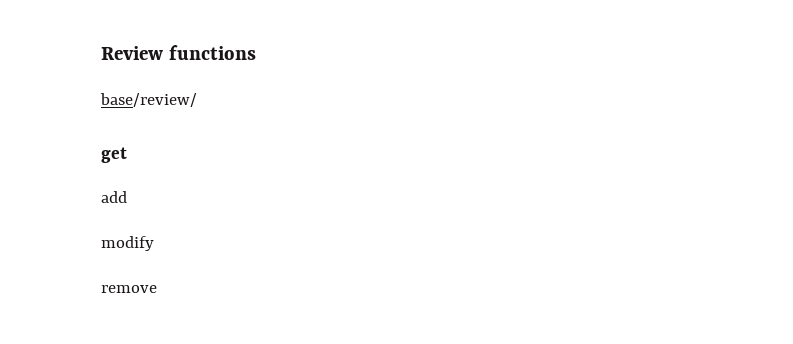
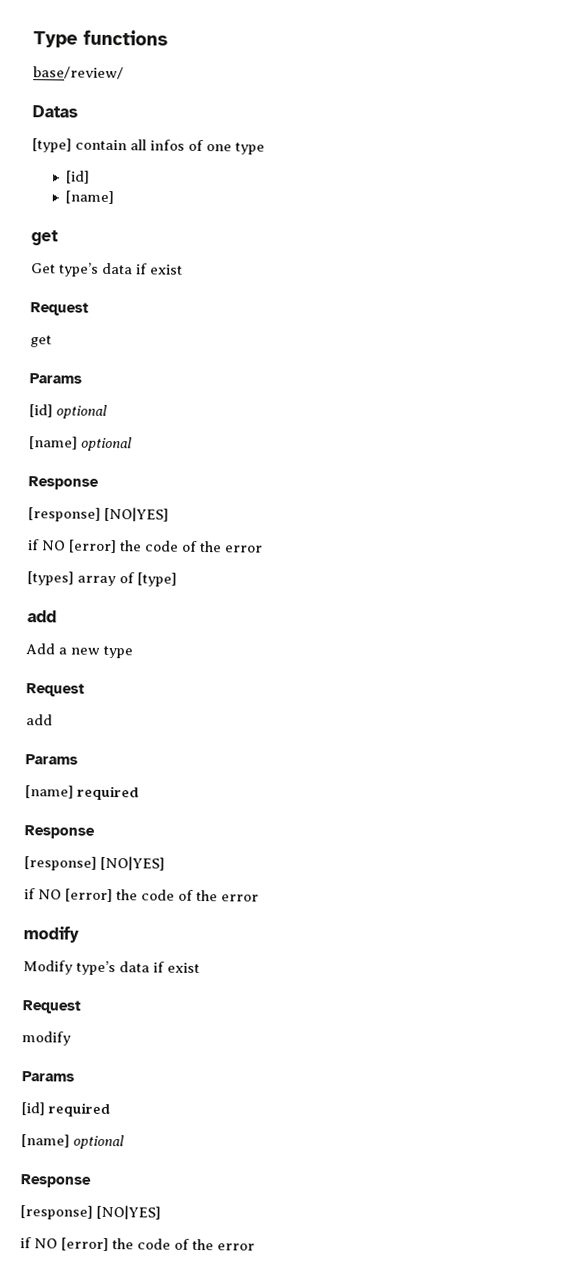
[101,46,163,60] Review -> [33,31,78,48] Type
[101,147,127,163] [101,191,127,203] [101,236,154,251] [101,285,157,293] get // add // modify // remove -> [32,105,78,118] [32,138,265,155] [66,170,91,184] [65,190,115,205] [31,230,59,246] [31,262,183,277] [30,302,89,316] [30,335,52,348] [29,373,82,384] [29,404,108,419] [29,436,133,452] [28,476,99,490] [28,506,169,522] [27,539,263,554] [27,571,177,587] [27,610,57,623] [25,643,133,659] [26,683,85,697] [26,714,53,726] [25,754,78,765] [25,785,139,801] [24,825,95,839] [24,855,165,871] [24,888,259,903] [23,926,79,943] [23,960,200,976] [22,1000,82,1014] [22,1031,71,1046] [22,1071,75,1082] [21,1102,110,1118] [21,1134,125,1150] [20,1174,92,1188] [20,1204,161,1220] [20,1237,255,1252] Datas // [type] contain all infos of one type // [id] // [name] // get // Get type’s data if exist // Request // get // Params // [id] optional // [name] optional // Response // [response] [NO|YES] // if NO [error] the code of the error // [types] array of [type] // add // Add a new type // Request // add // Params // [name] required // Response // [response] [NO|YES] // if NO [error] the code of the error // modify // Modify type’s data if exist // Request // modify // Params // [id] required // [name] optional // Response // [response] [NO|YES] // if NO [error] the code of the error

